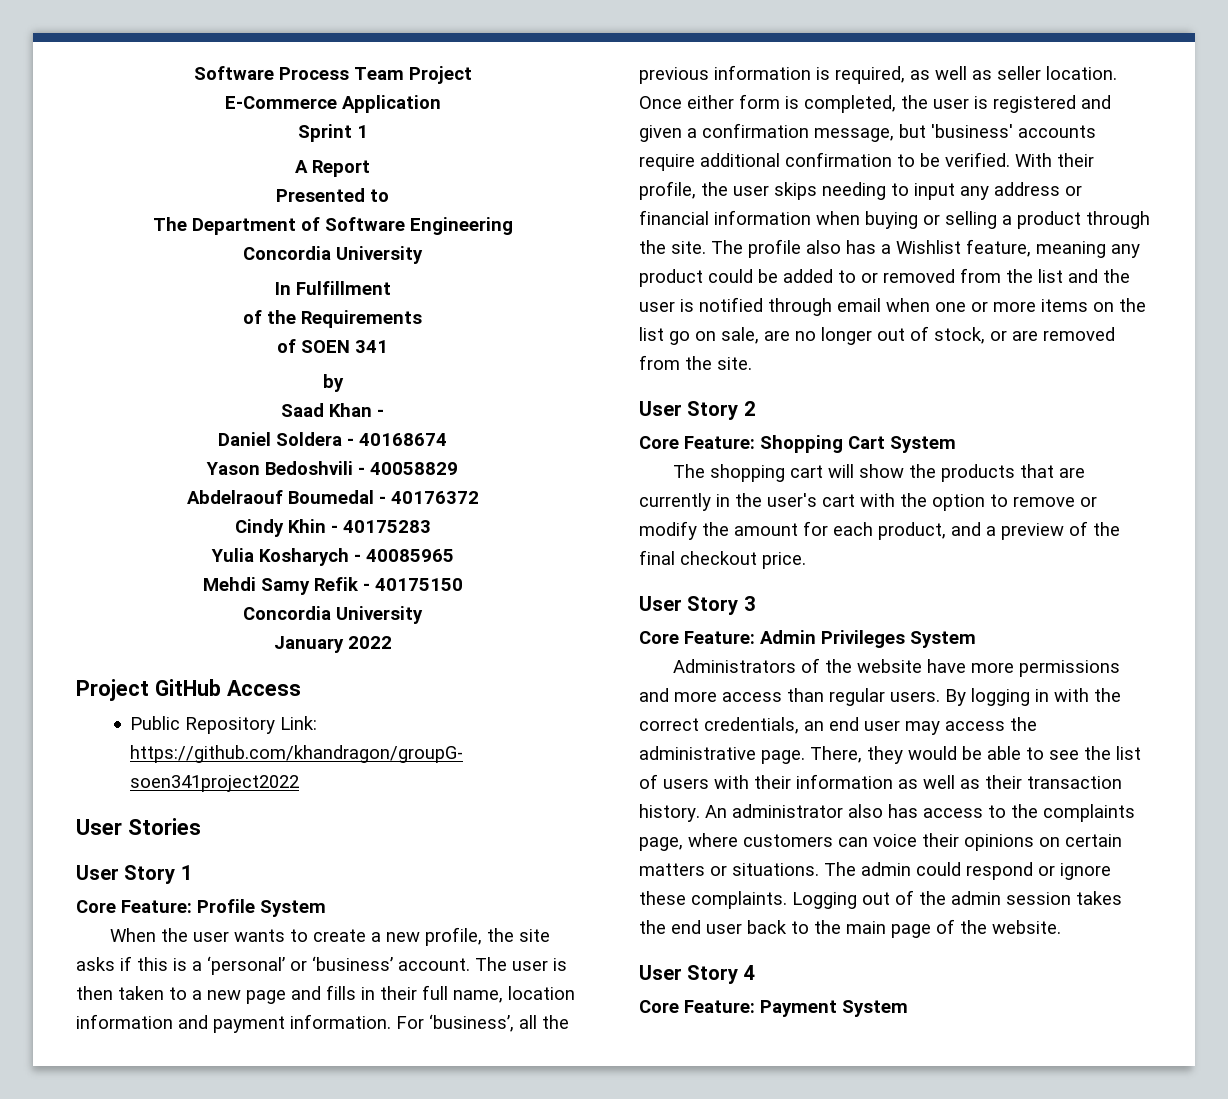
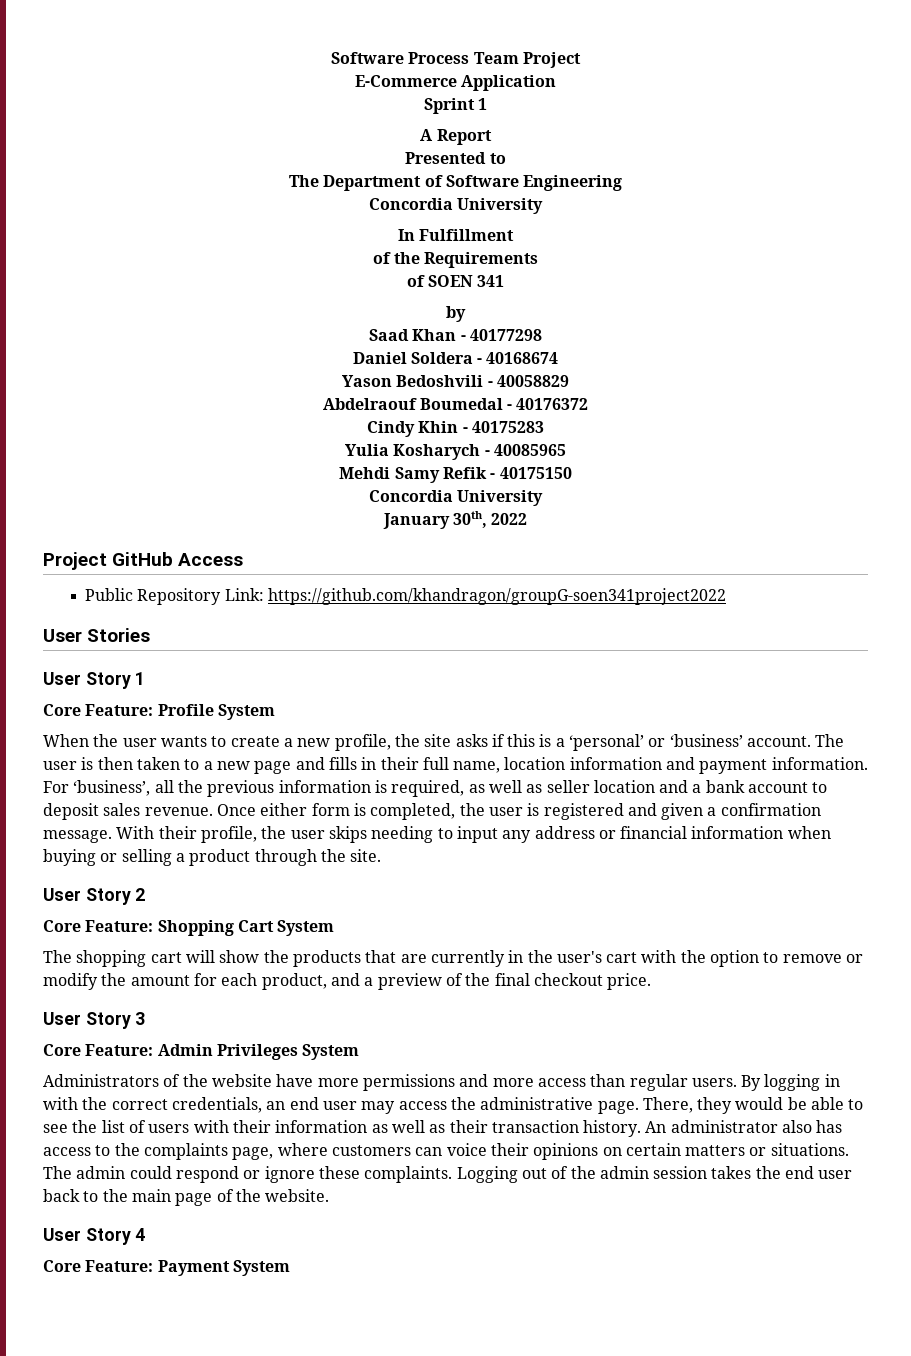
(384, 413) none -> [469,329,542,341] 40177298
(344, 644) none -> [453,511,487,528] 30th,
[1046,66,1117,80] location. -> [593,780,828,793] [43,803,213,820] location and a bank account to deposit sales revenue.
[814,124,1096,142] [639,152,1010,171] message, but 'business' accounts require additional confirmation to be verified. -> [43,830,112,843] message.
[711,239,1140,258] [639,268,1130,287] [639,297,1146,316] [639,326,1115,345] [639,355,752,370] The profile also has a Wishlist feature, meaning any product could be added to or removed from the list and the user is notified through email when one or more items on the list go on sale, are no longer out of stock, or are removed from the site. -> (382, 855) none

